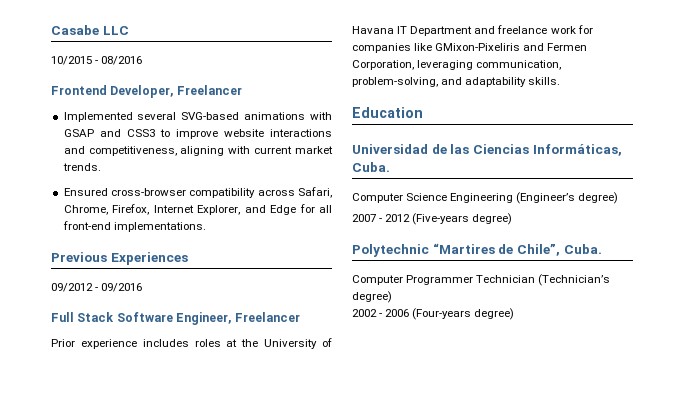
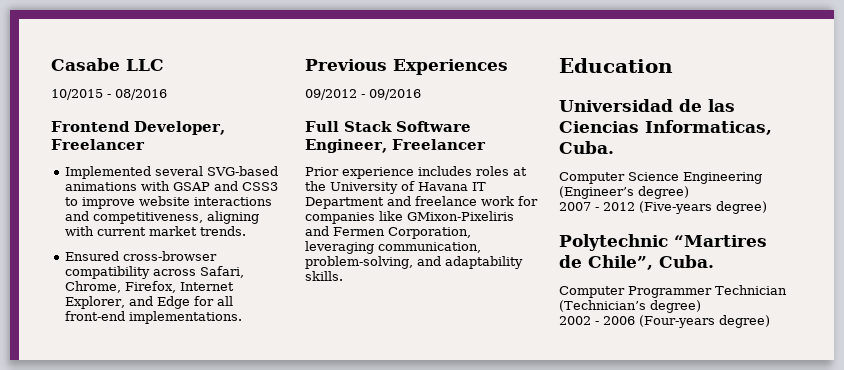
[532,144,622,156] Informáticas, -> [645,120,772,135] Informaticas,

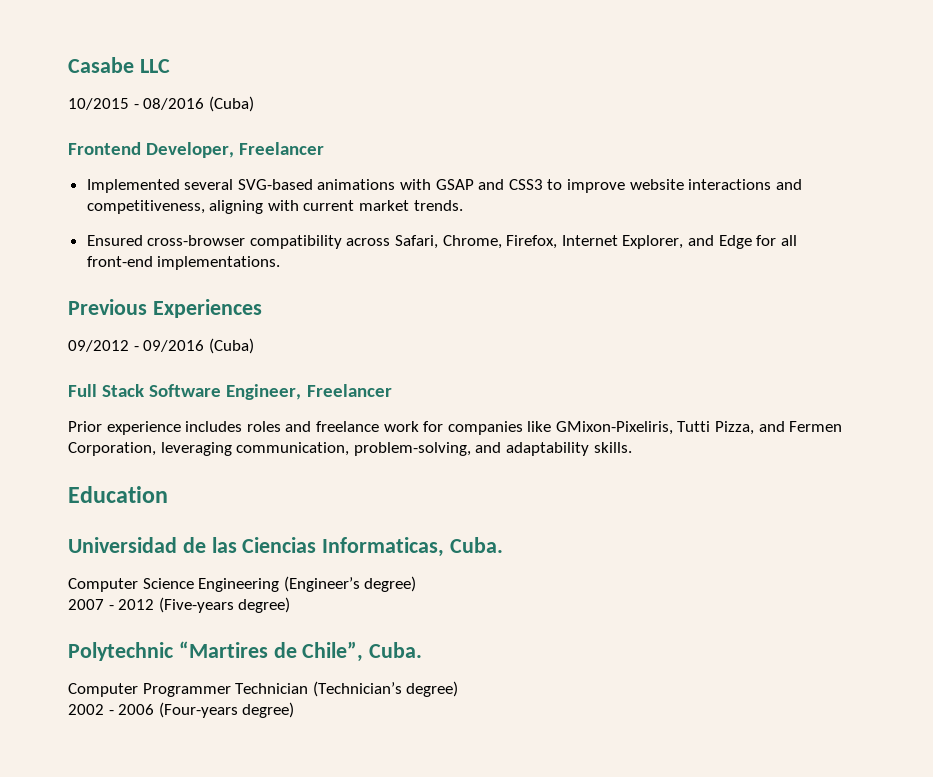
(167, 94) none -> [208,96,254,112] (Cuba)
(421, 94) none -> [208,338,254,354] (Cuba)
[513,167,527,176] [305,181,486,194] [305,197,384,209] at the University of Havana IT Department -> (281, 426) none
[407,211,514,221] GMixon-Pixeliris -> [555,421,755,435] GMixon-Pixeliris, Tutti Pizza,

